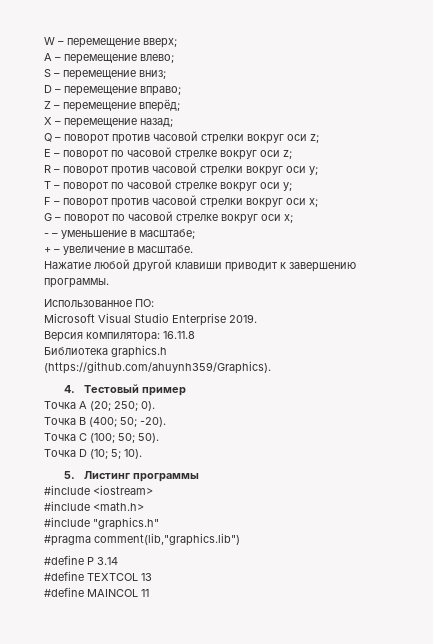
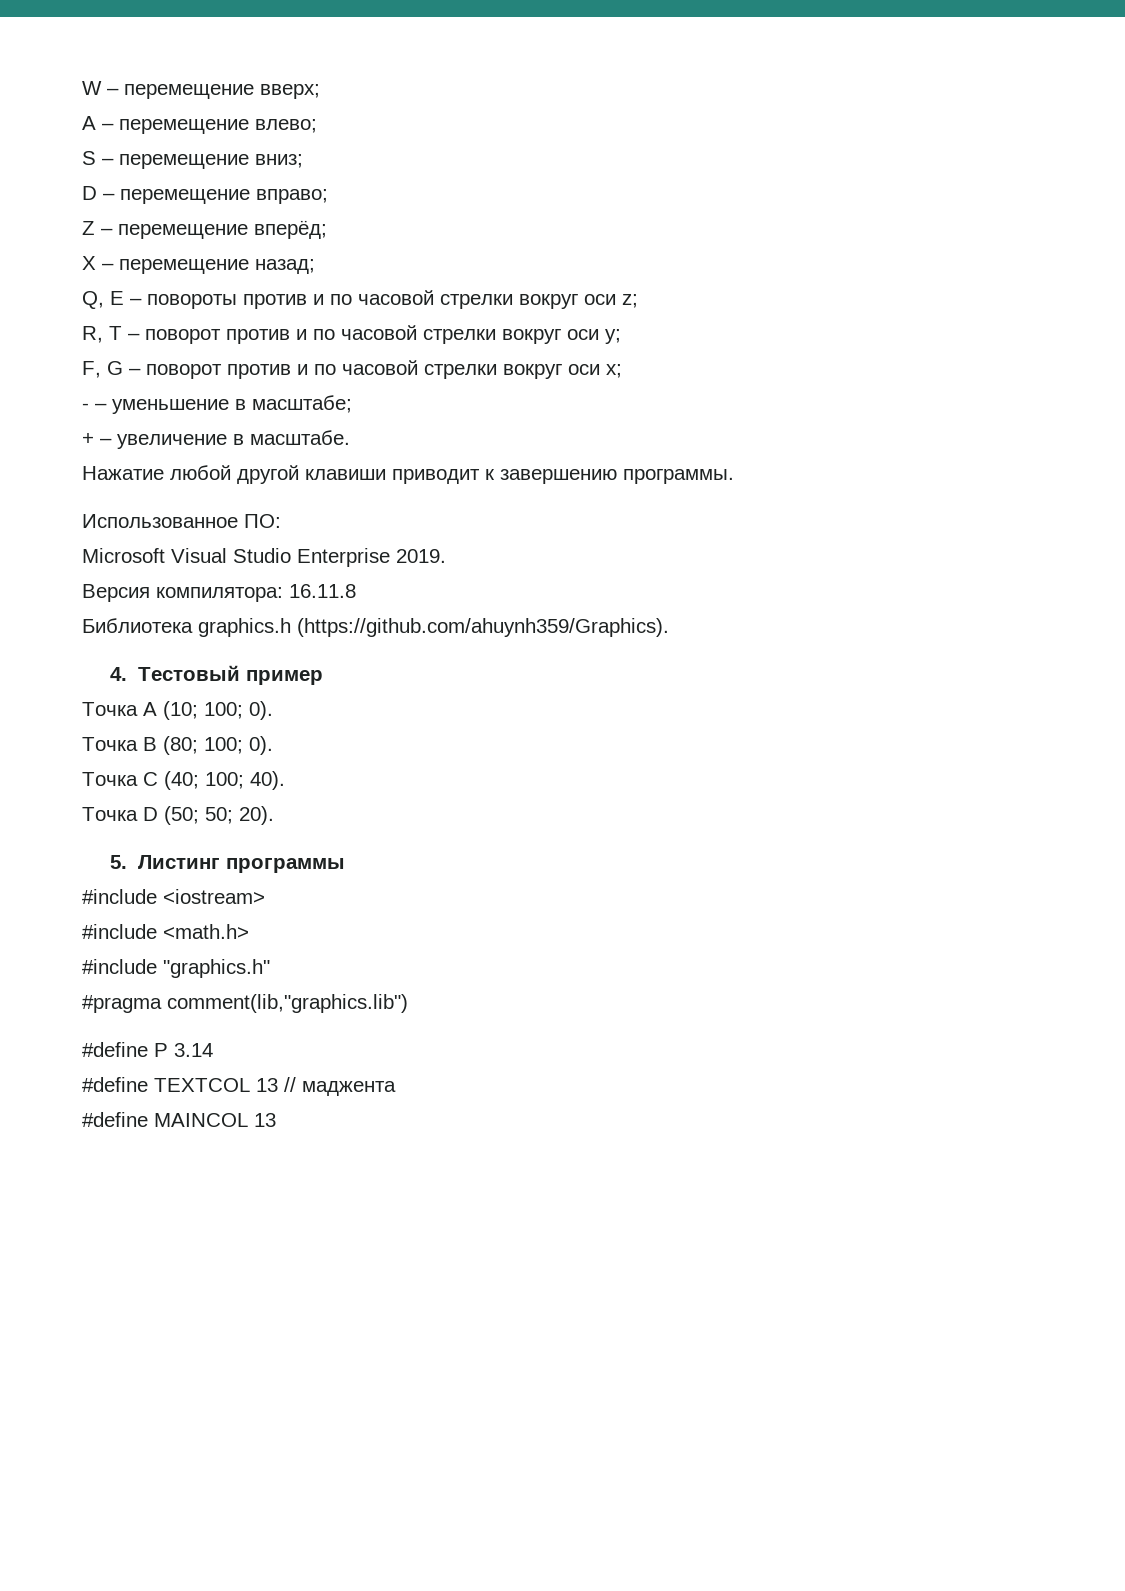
[44,133,150,144] Q – поворот против -> [82,291,352,309] Q, E – повороты против и по
[44,147,292,160] [44,165,149,176] E – поворот по часовой стрелке вокруг оси z; // R – поворот против -> [82,326,335,344] R, T – поворот против и по
[44,179,292,192] [44,197,149,208] T – поворот по часовой стрелке вокруг оси y; // F – поворот против -> [82,361,336,379] F, G – поворот против и по
[44,211,293,224] // G – поворот по часовой стрелке вокруг оси x; -> (622, 371) none
[90,401,138,411] (20; 250; -> [163,701,243,720] (10; 100;
[89,417,166,427] (400; 50; -20). -> [163,736,273,755] (80; 100; 0).
[90,433,159,443] (100; 50; 50). -> [164,771,285,790] (40; 100; 40).
[90,449,142,459] (10; 5; 10). -> [164,806,274,825] (50; 50; 20).
(152, 577) none -> [284,1077,396,1096] // маджента
[141,589,149,597] 11 -> [254,1113,276,1127] 13

